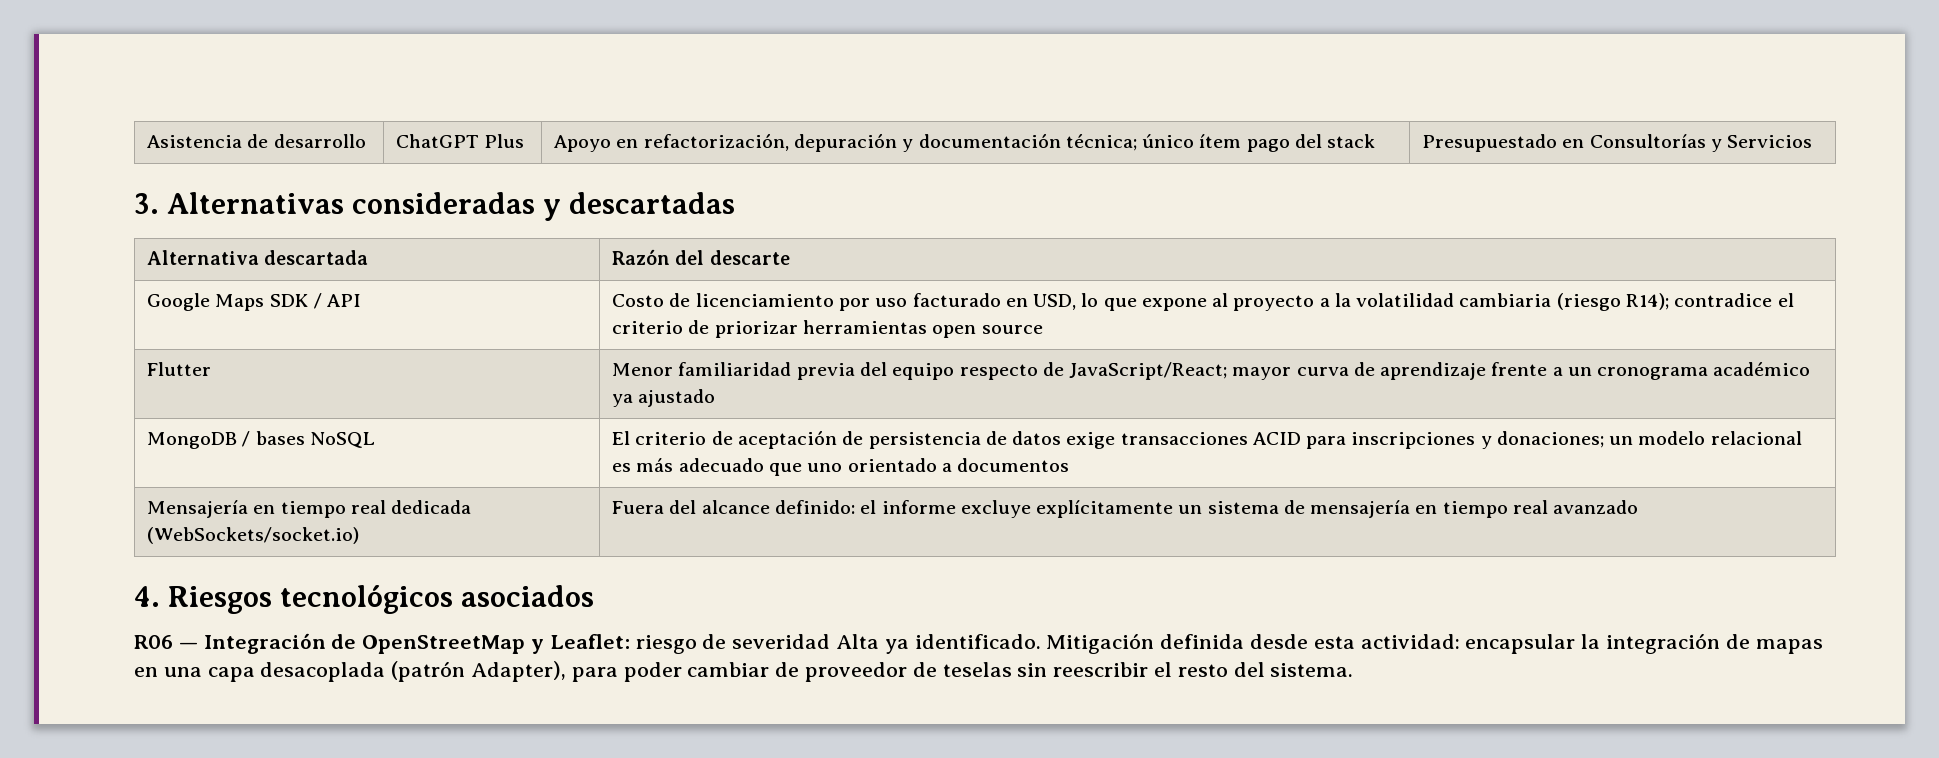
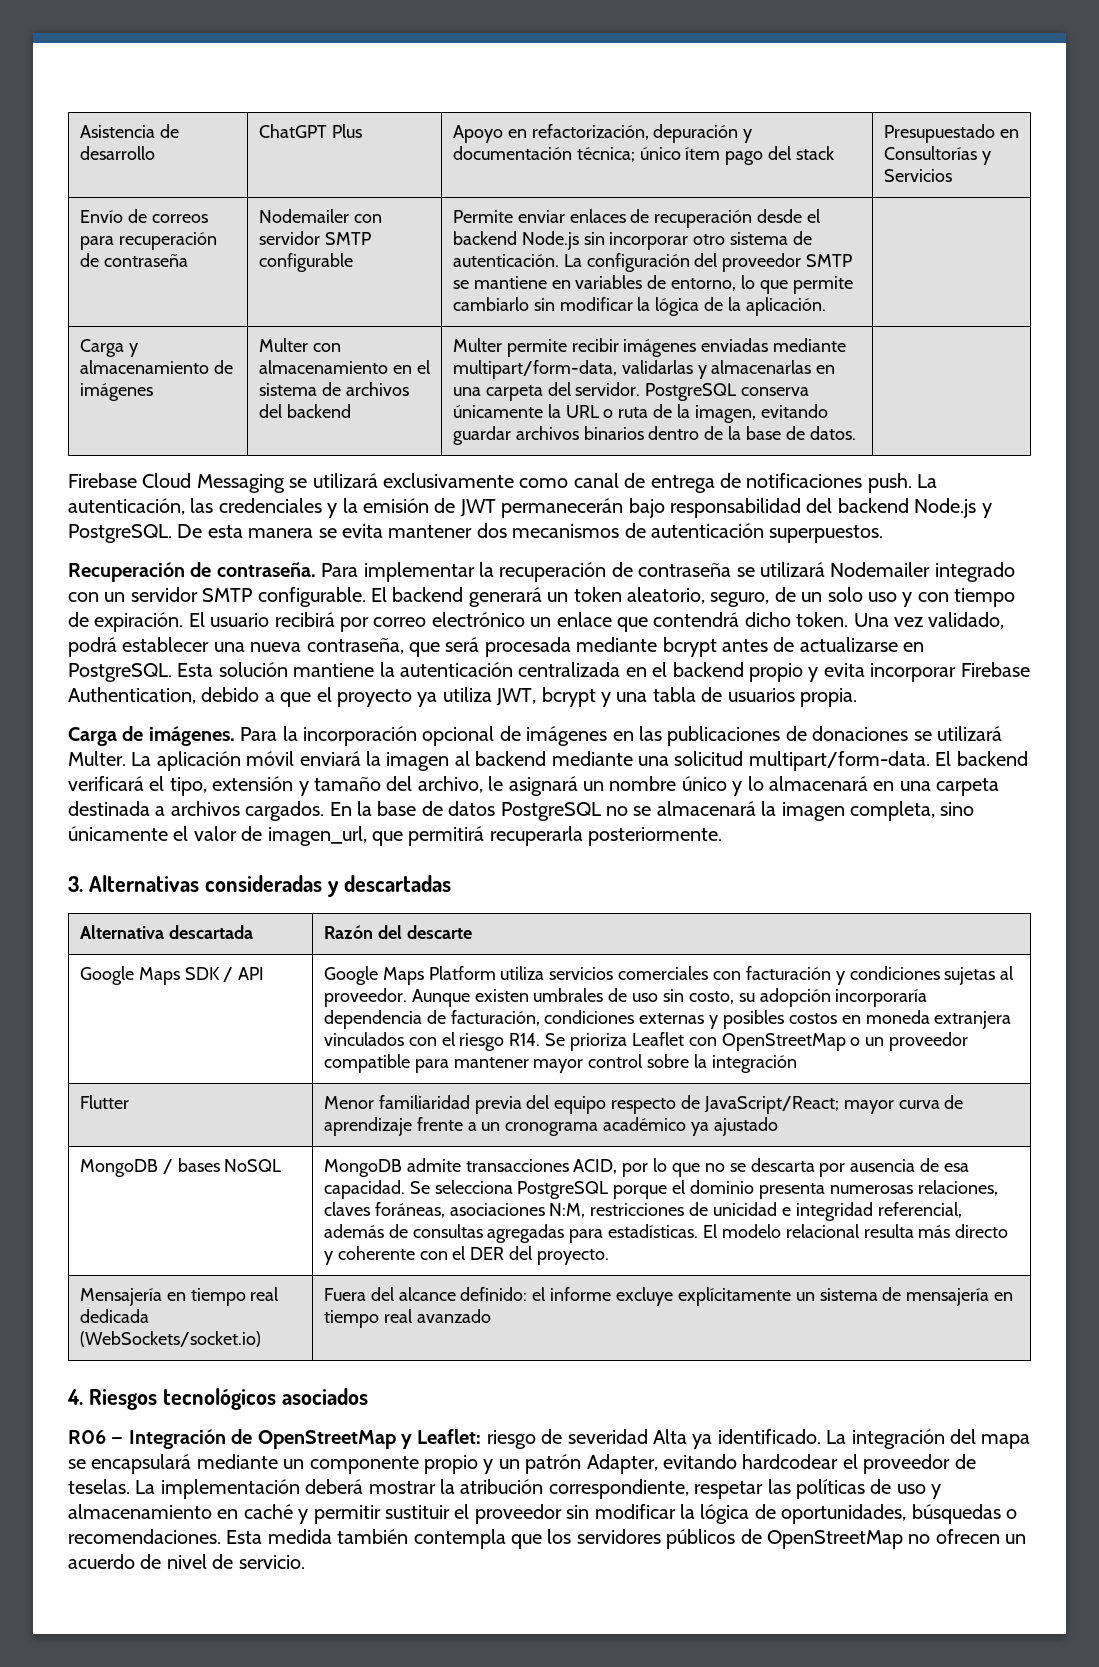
(1813, 141) none -> [79,209,208,223] [79,232,217,250] [79,253,188,267] [258,209,382,223] [258,231,371,245] [258,253,353,272] [452,209,821,228] [452,231,812,250] [452,253,853,272] [452,275,853,294] [452,297,826,316] [79,339,138,357] [79,360,233,374] [79,383,153,401] [258,338,341,352] [258,360,431,374] [258,382,409,396] [258,404,351,418] [452,338,847,357] [452,360,836,379] [452,382,810,401] [452,404,828,423] [452,426,856,445] [68,473,938,493] [68,498,992,518] [68,523,884,543] [68,562,1015,582] [68,587,1016,607] [68,612,1005,632] [68,637,925,657] [68,662,1030,682] [68,687,857,707] [68,726,1002,746] [68,751,1028,771] [68,776,1000,796] [68,801,975,821] [68,826,723,846] // Envío de correos para recuperación de contraseña | Nodemailer con servidor SMTP configurable | Permite enviar enlaces de recuperación desde el backend Node.js sin incorporar otro sistema de autenticación. La configuración del proveedor SMTP se mantiene en variables de entorno, lo que permite cambiarlo sin modificar la lógica de la aplicación. | // Carga y almacenamiento de imágenes | Multer con almacenamiento en el sistema de archivos del backend | Multer permite recibir imágenes enviadas mediante multipart/form-data, validarlas y almacenarlas en una carpeta del servidor. PostgreSQL conserva únicamente la URL o ruta de la imagen, evitando guardar archivos binarios dentro de la base de datos. | // Firebase Cloud Messaging se utilizará exclusivamente como canal de entrega de notificaciones push. La autenticación, las credenciales y la emisión de JWT permanecerán bajo responsabilidad del backend Node.js y PostgreSQL. De esta manera se evita mantener dos mecanismos de autenticación superpuestos. // Recuperación de contraseña. Para implementar la recuperación de contraseña se utilizará Nodemailer integrado con un servidor SMTP configurable. El backend generará un token aleatorio, seguro, de un solo uso y con tiempo de expiración. El usuario recibirá por correo electrónico un enlace que contendrá dicho token. Una vez validado, podrá establecer una nueva contraseña, que será procesada mediante bcrypt antes de actualizarse en PostgreSQL. Esta solución mantiene la autenticación centralizada en el backend propio y evita incorporar Firebase Authentication, debido a que el proyecto ya utiliza JWT, bcrypt y una tabla de usuarios propia. // Carga de imágenes. Para la incorporación opcional de imágenes en las publicaciones de donaciones se utilizará Multer. La aplicación móvil enviará la imagen al backend mediante una solicitud multipart/form-data. El backend verificará el tipo, extensión y tamaño del archivo, le asignará un nombre único y lo almacenará en una carpeta destinada a archivos cargados. En la base de datos PostgreSQL no se almacenará la imagen completa, sino únicamente el valor de imagen_url, que permitirá recuperarla posteriormente.
[612,293,1794,311] [612,320,1043,338] Costo de licenciamiento por uso facturado en USD, lo que expone al proyecto a la volatilidad cambiaria (riesgo R14); contradice el criterio de priorizar herramientas open source -> [323,966,1015,985] [323,988,928,1007] [323,1010,1012,1029] [323,1032,969,1051] [323,1054,797,1073] Google Maps Platform utiliza servicios comerciales con facturación y condiciones sujetas al proveedor. Aunque existen umbrales de uso sin costo, su adopción incorporaría dependencia de facturación, condiciones externas y posibles costos en moneda extranjera vinculados con el riesgo R14. Se prioriza Leaflet con OpenStreetMap o un proveedor compatible para mantener mayor control sobre la integración
[612,430,1802,449] [612,458,1070,476] El criterio de aceptación de persistencia de datos exige transacciones ACID para inscripciones y donaciones; un modelo relacional es más adecuado que uno orientado a documentos -> [323,1158,969,1177] [323,1180,998,1199] [323,1202,962,1221] [323,1224,1009,1243] [323,1246,609,1265] MongoDB admite transacciones ACID, por lo que no se descarta por ausencia de esa capacidad. Se selecciona PostgreSQL porque el dominio presenta numerosas relaciones, claves foráneas, asociaciones N:M, restricciones de unicidad e integridad referencial, además de consultas agregadas para estadísticas. El modelo relacional resulta más directo y coherente con el DER del proyecto.
[1046,633,1823,654] [134,661,1354,682] Mitigación definida desde esta actividad: encapsular la integración de mapas en una capa desacoplada (patrón Adapter), para poder cambiar de proveedor de teselas sin reescribir el resto del sistema. -> [826,1429,1031,1449] [68,1454,976,1474] [68,1479,942,1499] [68,1504,1017,1524] [68,1529,1027,1549] [68,1554,305,1569] La integración del mapa se encapsulará mediante un componente propio y un patrón Adapter, evitando hardcodear el proveedor de teselas. La implementación deberá mostrar la atribución correspondiente, respetar las políticas de uso y almacenamiento en caché y permitir sustituir el proveedor sin modificar la lógica de oportunidades, búsquedas o recomendaciones. Esta medida también contempla que los servidores públicos de OpenStreetMap no ofrecen un acuerdo de nivel de servicio.

